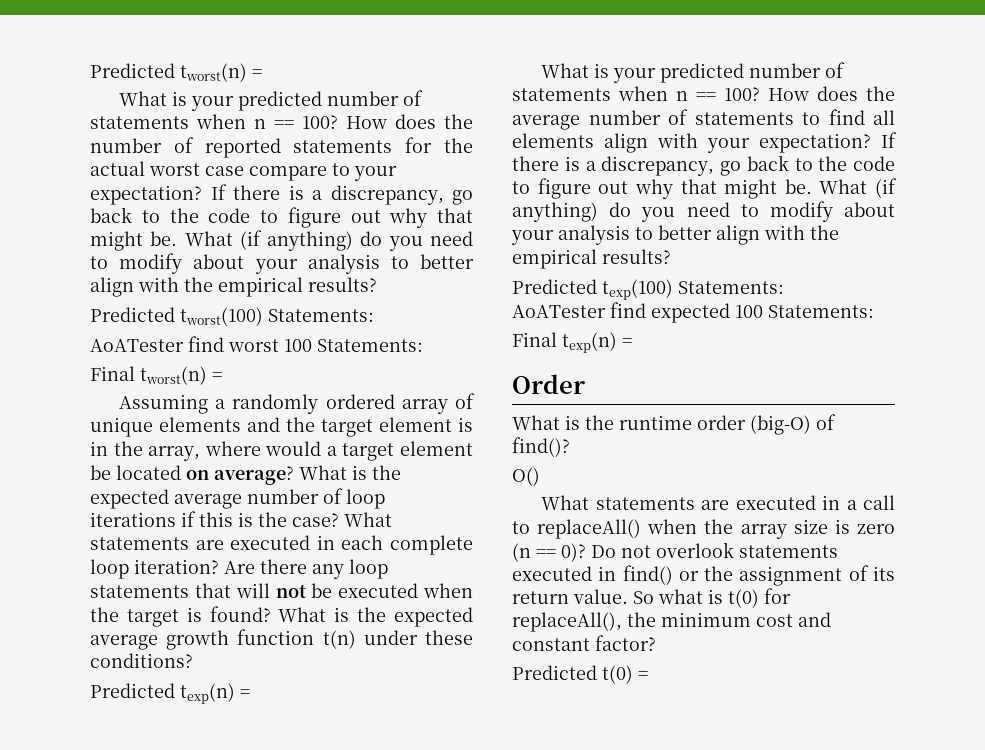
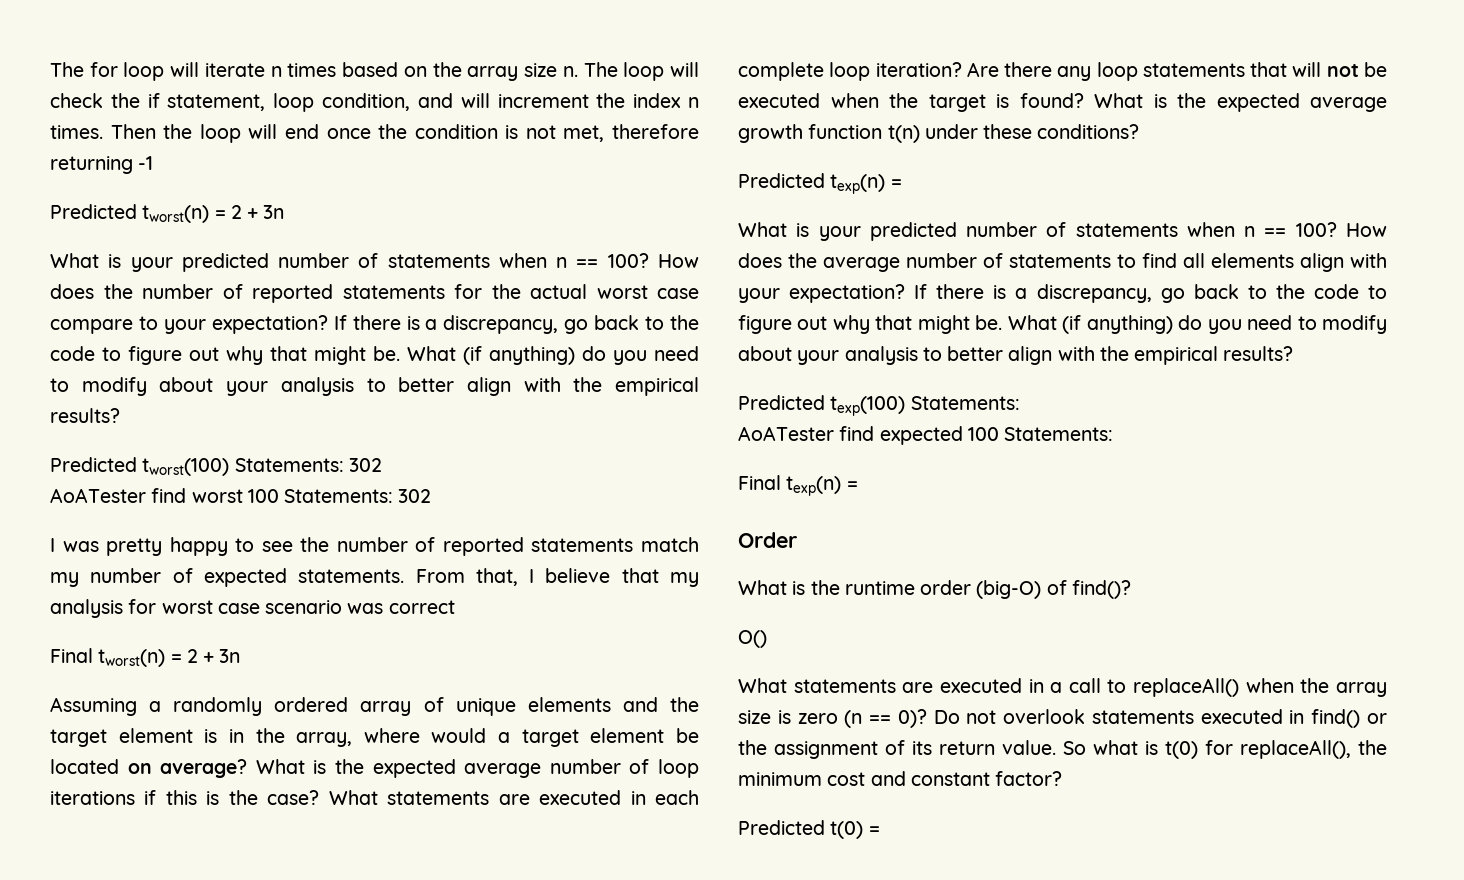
(90, 70) none -> [50,62,700,81] [50,93,700,112] [50,124,699,143] [50,156,154,174] The for loop will iterate n times based on the array size n. The loop will check the if statement, loop condition, and will increment the index n times. Then the loop will end once the condition is not met, therefore returning -1 //
(262, 73) none -> [230,205,285,219] 2 + 3n
(374, 315) none -> [348,458,382,472] 302
(423, 345) none -> [398,489,432,503] [50,537,699,556] [50,568,699,587] [50,599,455,618] 302 // I was pretty happy to see the number of reported statements match my number of expected statements. From that, I believe that my analysis for worst case scenario was correct
(222, 376) none -> [186,649,241,663] 2 + 3n

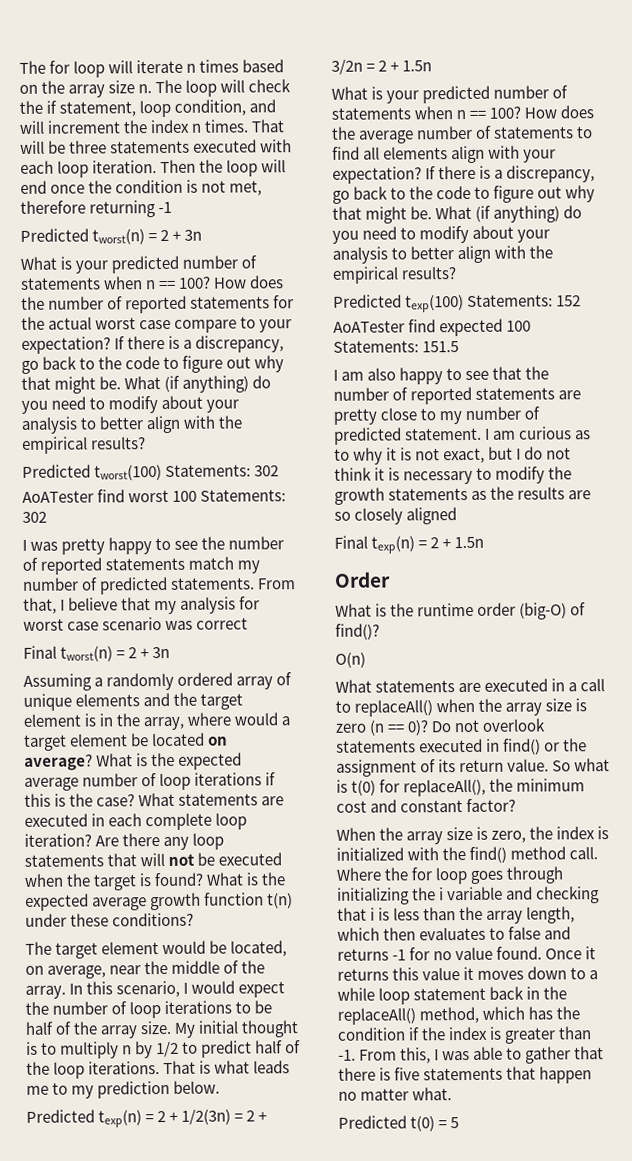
(103, 132) none -> [251,119,286,133] [20,139,293,154] [20,160,158,178] That will be three statements executed with each loop iteration.
[203,568,287,587] expected -> [99,576,169,595] predicted
[738,173,902,194] Predicted texp(n) = -> [25,940,288,959] [25,960,266,979] [25,980,286,999] [25,1000,273,1019] [25,1020,300,1039] [26,1040,302,1059] [26,1060,291,1079] [26,1080,221,1099] [26,1108,268,1128] [331,59,433,75] The target element would be located, on average, near the middle of the array. In this scenario, I would expect the number of loop iterations to be half of the array size. My initial thought is to multiply n by 1/2 to predict half of the loop iterations. That is what leads me to my prediction below. // Predicted texp(n) = 2 + 1/2(3n) = 2 + 3/2n = 2 + 1.5n
(1020, 403) none -> [556,295,582,307] 152
(1114, 434) none -> [422,341,460,353] [333,366,550,385] [333,386,582,405] [333,406,541,425] [333,426,592,445] [334,446,572,465] [334,466,573,485] [334,486,592,505] [334,507,458,525] 151.5 // I am also happy to see that the number of reported statements are pretty close to my number of predicted statement. I am curious as to why it is not exact, but I do not think it is necessary to modify the growth statements as the results are so closely aligned
(858, 485) none -> [430,536,485,549] 2 + 1.5n
[738,630,767,648] O() -> [335,651,366,668] O(n)
(1063, 778) none -> [336,826,610,845] [336,846,599,863] [336,866,565,885] [337,886,601,905] [337,906,576,924] [337,926,572,941] [337,946,597,961] [337,966,599,981] [337,986,568,1005] [337,1006,581,1025] [337,1026,593,1044] [338,1046,605,1064] [338,1066,593,1084] [338,1087,453,1101] // When the array size is zero, the index is initialized with the find() method call. Where the for loop goes through initializing the i variable and checking that i is less than the array length, which then evaluates to false and returns -1 for no value found. Once it returns this value it moves down to a while loop statement back in the replaceAll() method, which has the condition if the index is greater than -1. From this, I was able to gather that there is five statements that happen no matter what.
(880, 830) none -> [450,1117,460,1129] 5

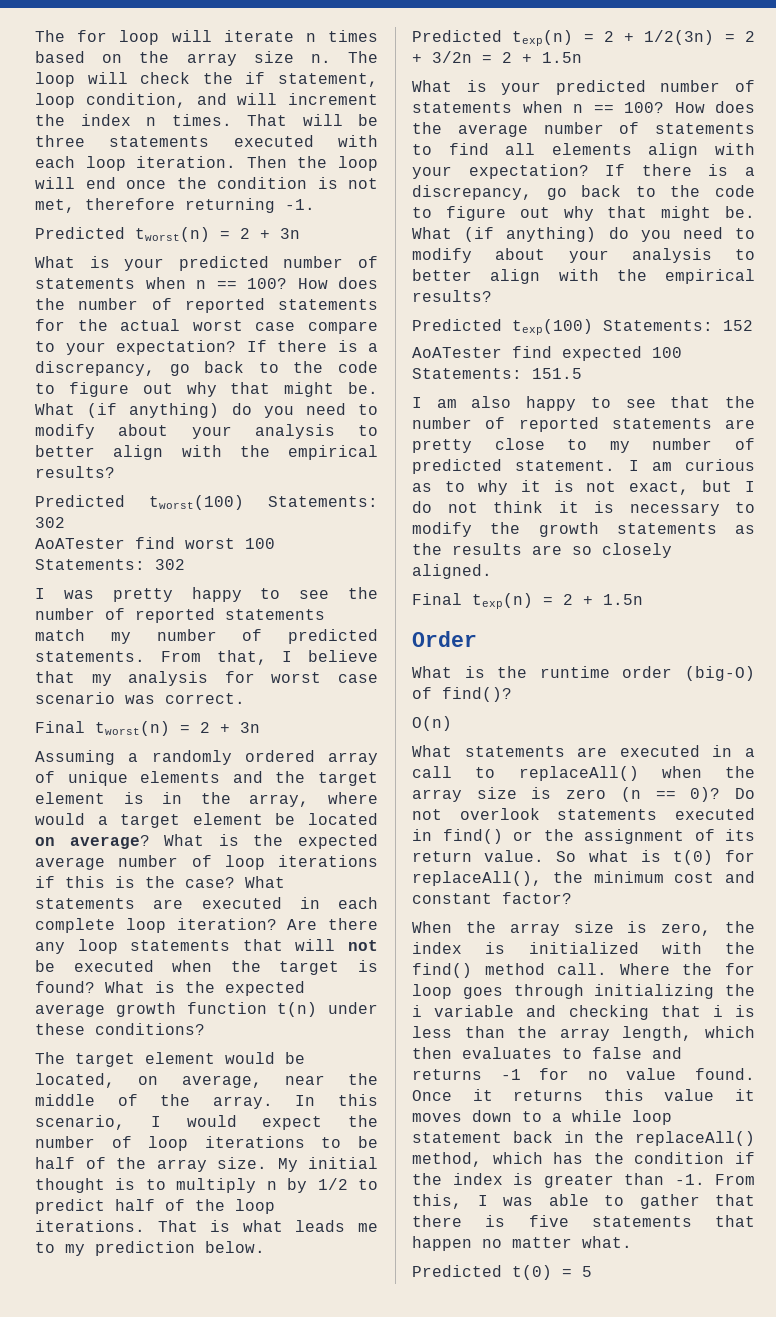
[158,201,173,214] -1 -> [285,199,315,210] -1.
[196,617,249,630] correct -> [165,693,245,704] correct.
[406,507,458,525] aligned -> [412,564,492,579] aligned.

